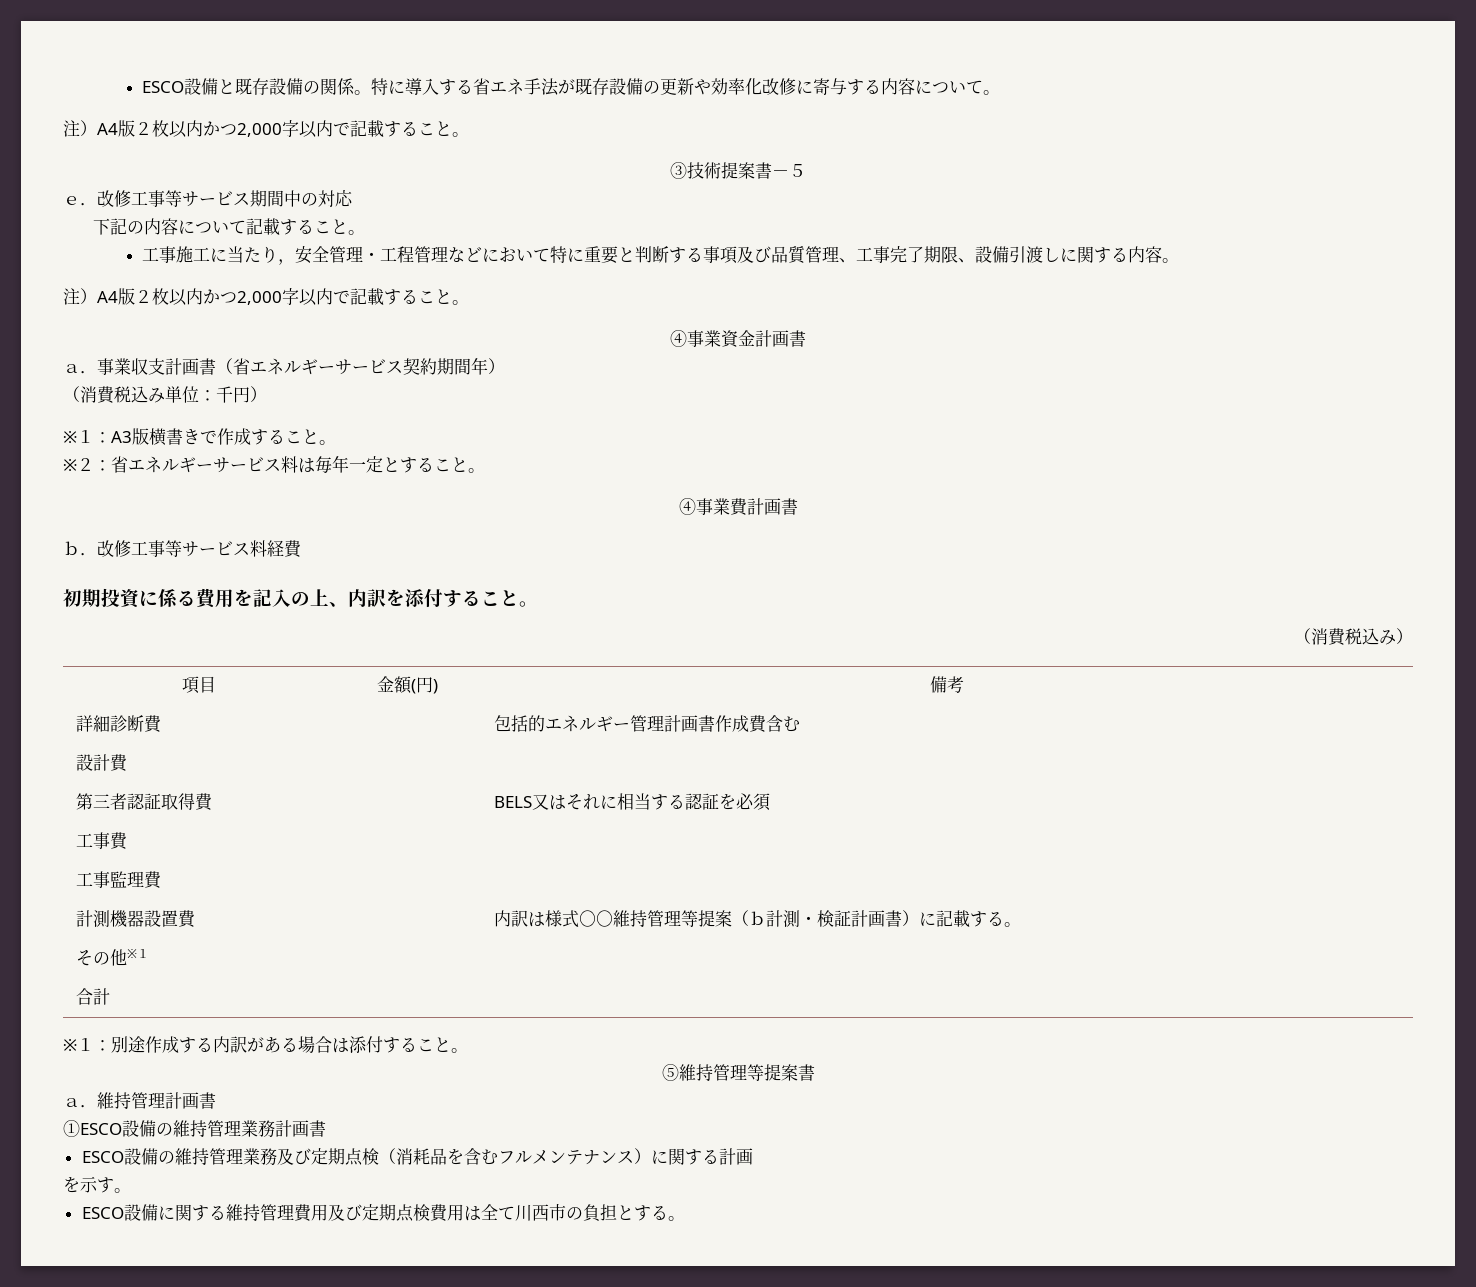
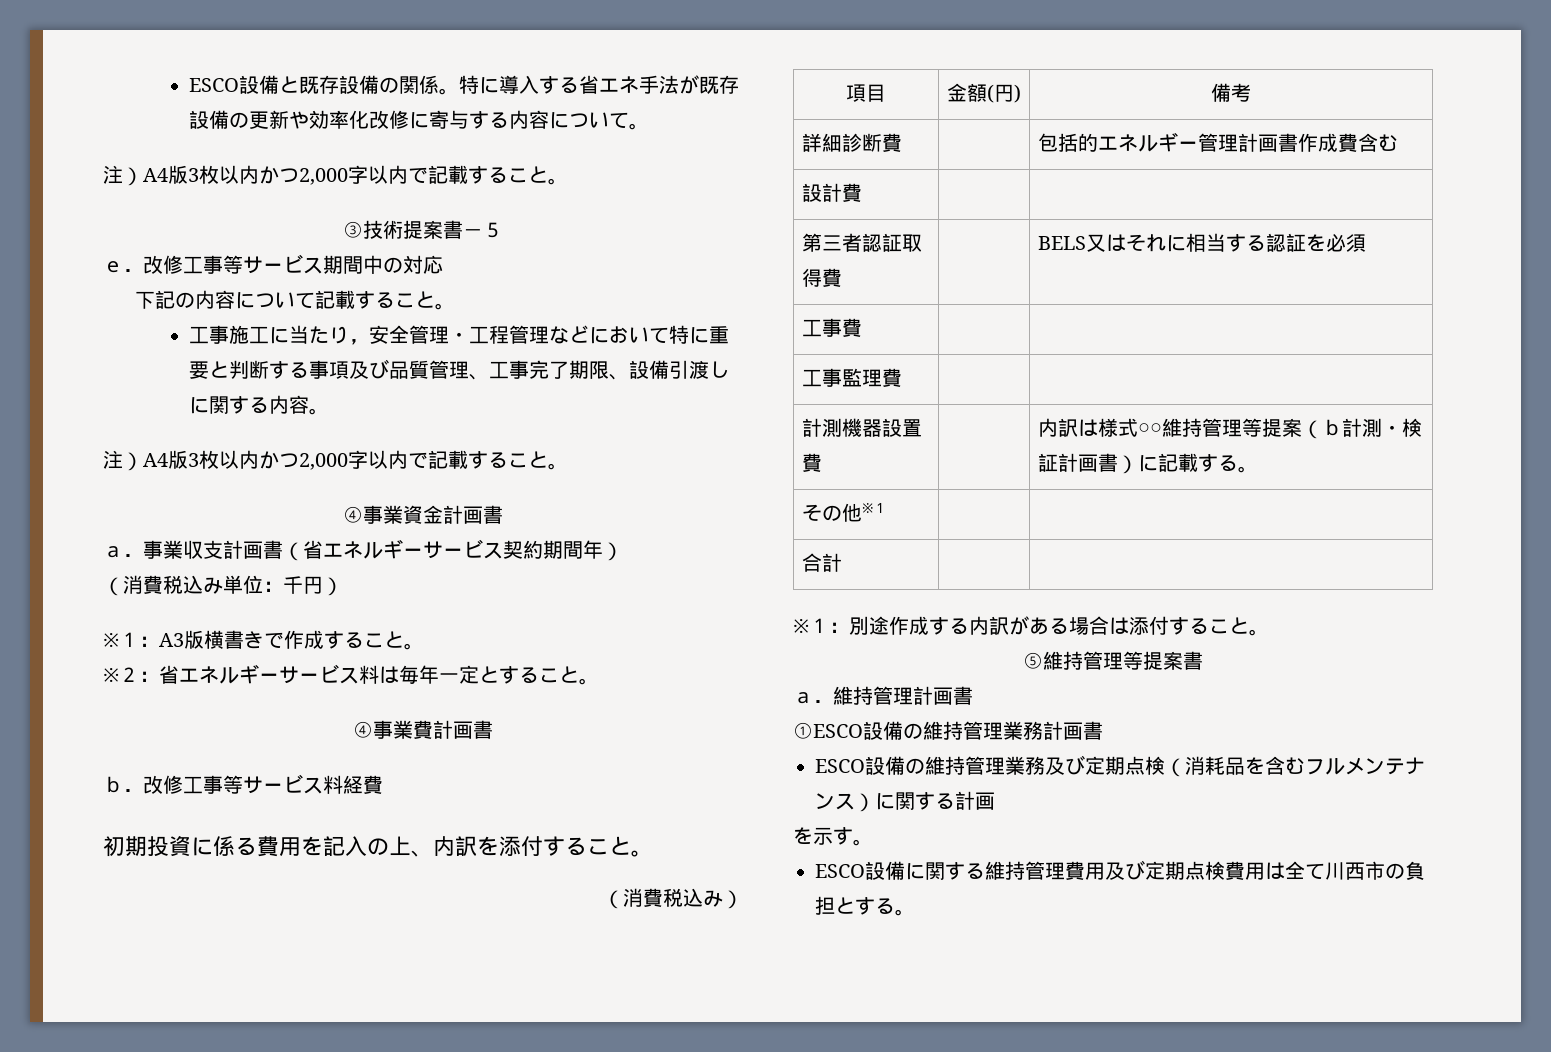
[135,122,152,135] ２ -> [188,168,199,182] 3
[135,290,152,303] ２ -> [188,453,199,467] 3

